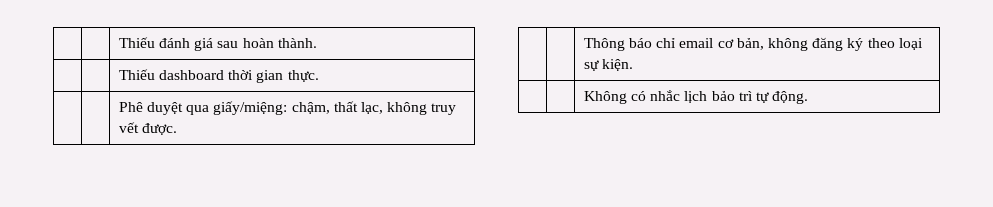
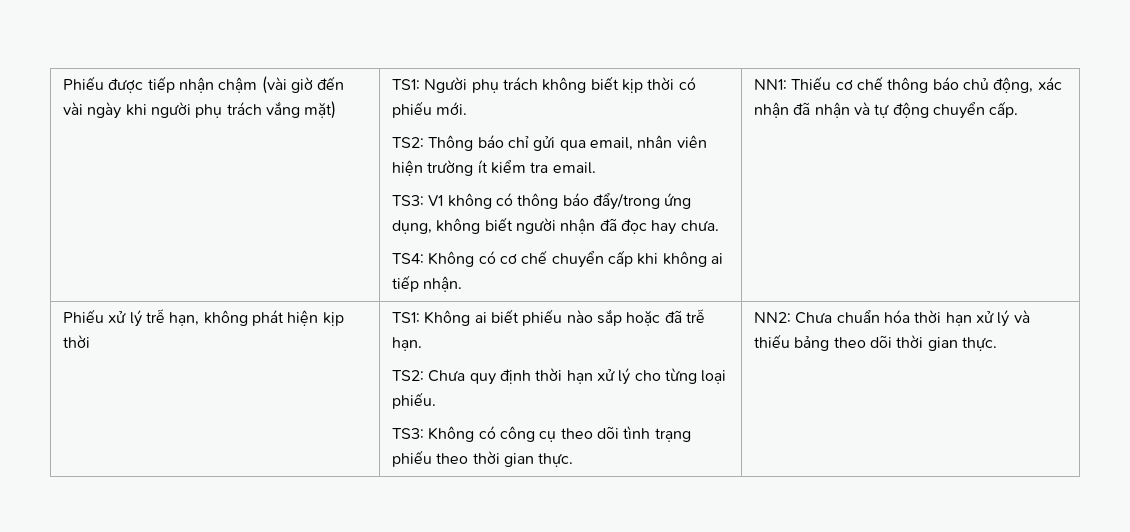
[118,37,317,51] [118,69,319,83] [118,101,457,115] [118,122,178,135] [583,37,923,51] [583,59,634,71] [583,90,809,104] | | Thiếu đánh giá sau hoàn thành. // | | Thiếu dashboard thời gian thực. // | | Phê duyệt qua giấy/miệng: chậm, thất lạc, không truy vết được. // | | Thông báo chỉ email cơ bản, không đăng ký theo loại sự kiện. // | | Không có nhắc lịch bảo trì tự động. -> [63,76,345,94] [63,101,337,119] [392,76,696,93] [392,101,468,118] [392,135,707,151] [392,160,596,176] [392,193,692,210] [392,217,719,235] [392,250,723,268] [392,275,463,292] [754,76,1062,93] [754,101,1019,119] [63,309,344,327] [63,335,91,348] [392,309,705,326] [392,337,423,351] [392,368,727,385] [392,392,437,409] [392,426,691,442] [392,450,574,467] [754,310,1030,327] [754,334,998,351] Phiếu được tiếp nhận chậm (vài giờ đến vài ngày khi người phụ trách vắng mặt) | TS1: Người phụ trách không biết kịp thời có phiếu mới. // TS2: Thông báo chỉ gửi qua email, nhân viên hiện trường ít kiểm tra email. // TS3: V1 không có thông báo đẩy/trong ứng dụng, không biết người nhận đã đọc hay chưa. // TS4: Không có cơ chế chuyển cấp khi không ai tiếp nhận. | NN1: Thiếu cơ chế thông báo chủ động, xác nhận đã nhận và tự động chuyển cấp. // Phiếu xử lý trễ hạn, không phát hiện kịp thời | TS1: Không ai biết phiếu nào sắp hoặc đã trễ hạn. // TS2: Chưa quy định thời hạn xử lý cho từng loại phiếu. // TS3: Không có công cụ theo dõi tình trạng phiếu theo thời gian thực. | NN2: Chưa chuẩn hóa thời hạn xử lý và thiếu bảng theo dõi thời gian thực.

